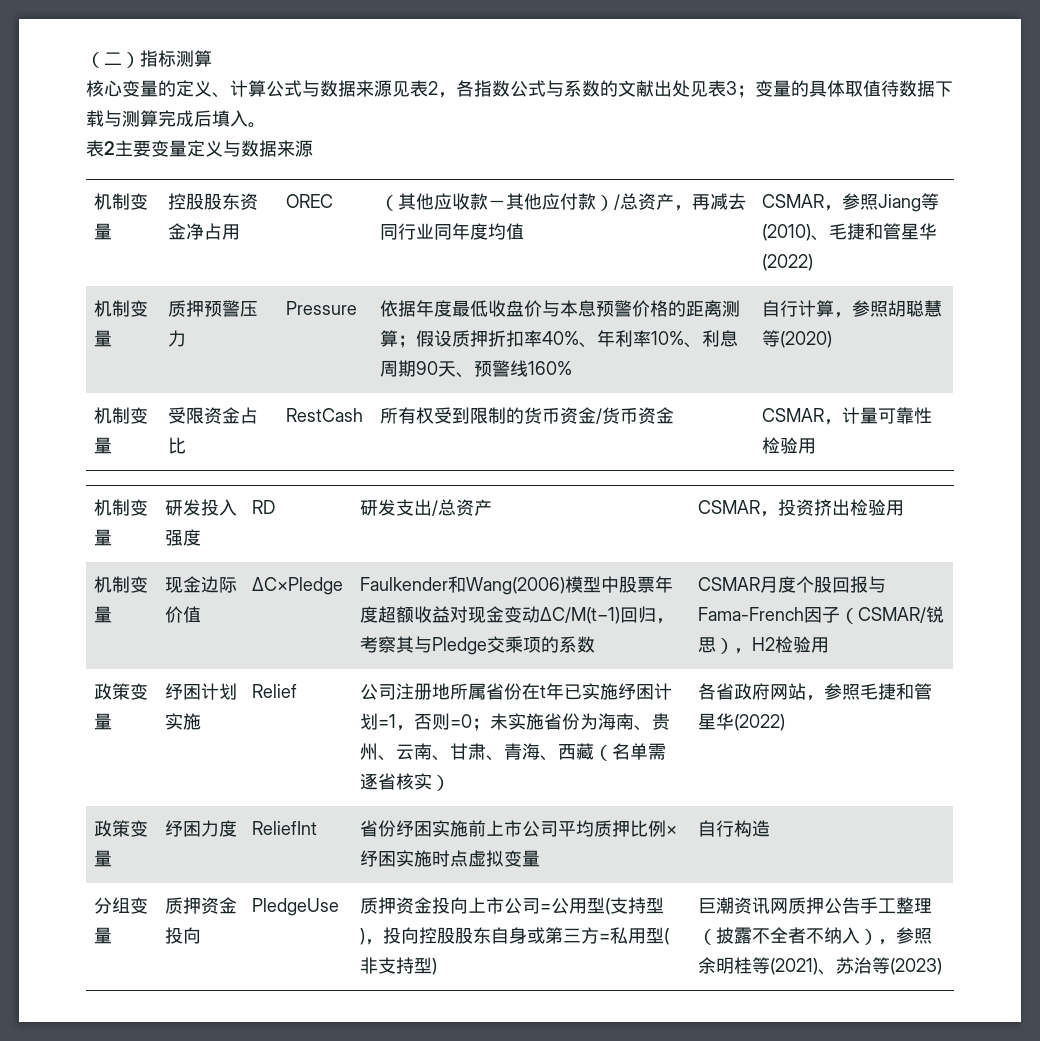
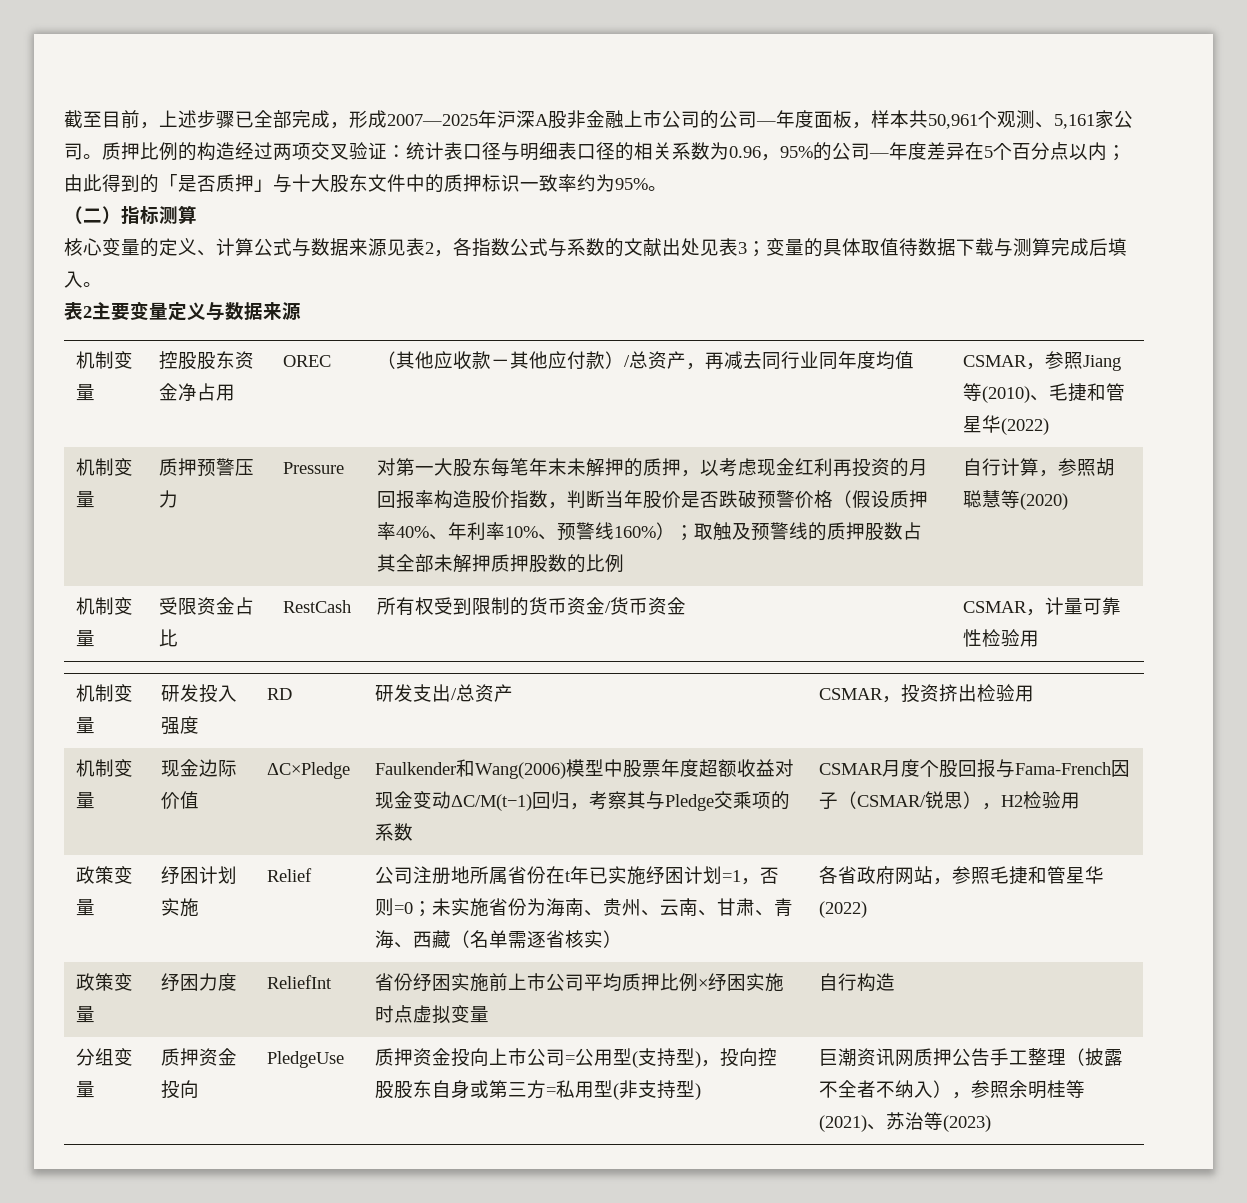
(86, 60) none -> [64,110,1133,129] [64,142,1126,161] [64,174,667,193] 截至目前，上述步骤已全部完成，形成2007—2025年沪深A股非金融上市公司的公司—年度面板，样本共50,961个观测、5,161家公司。质押比例的构造经过两项交叉验证：统计表口径与明细表口径的相关系数为0.96，95%的公司—年度差异在5个百分点以内；由此得到的「是否质押」与十大股东文件中的质押标识一致率约为95%。 //
[379,300,740,317] [379,330,416,348] 依据年度最低收盘价与本息预警价格的距离测算； -> [377,458,929,477] [377,490,853,509] 对第一大股东每笔年末未解押的质押，以考虑现金红利再投资的月回报率构造股价指数，判断当年股价是否跌破预警价格（
[487,330,524,347] 折扣 -> (929, 499) none
[701,330,738,347] [379,360,474,378] 利息周期90天、 -> (558, 537) none
(572, 368) none -> [656,522,923,541] [377,554,625,573] ）；取触及预警线的质押股数占其全部未解押质押股数的比例

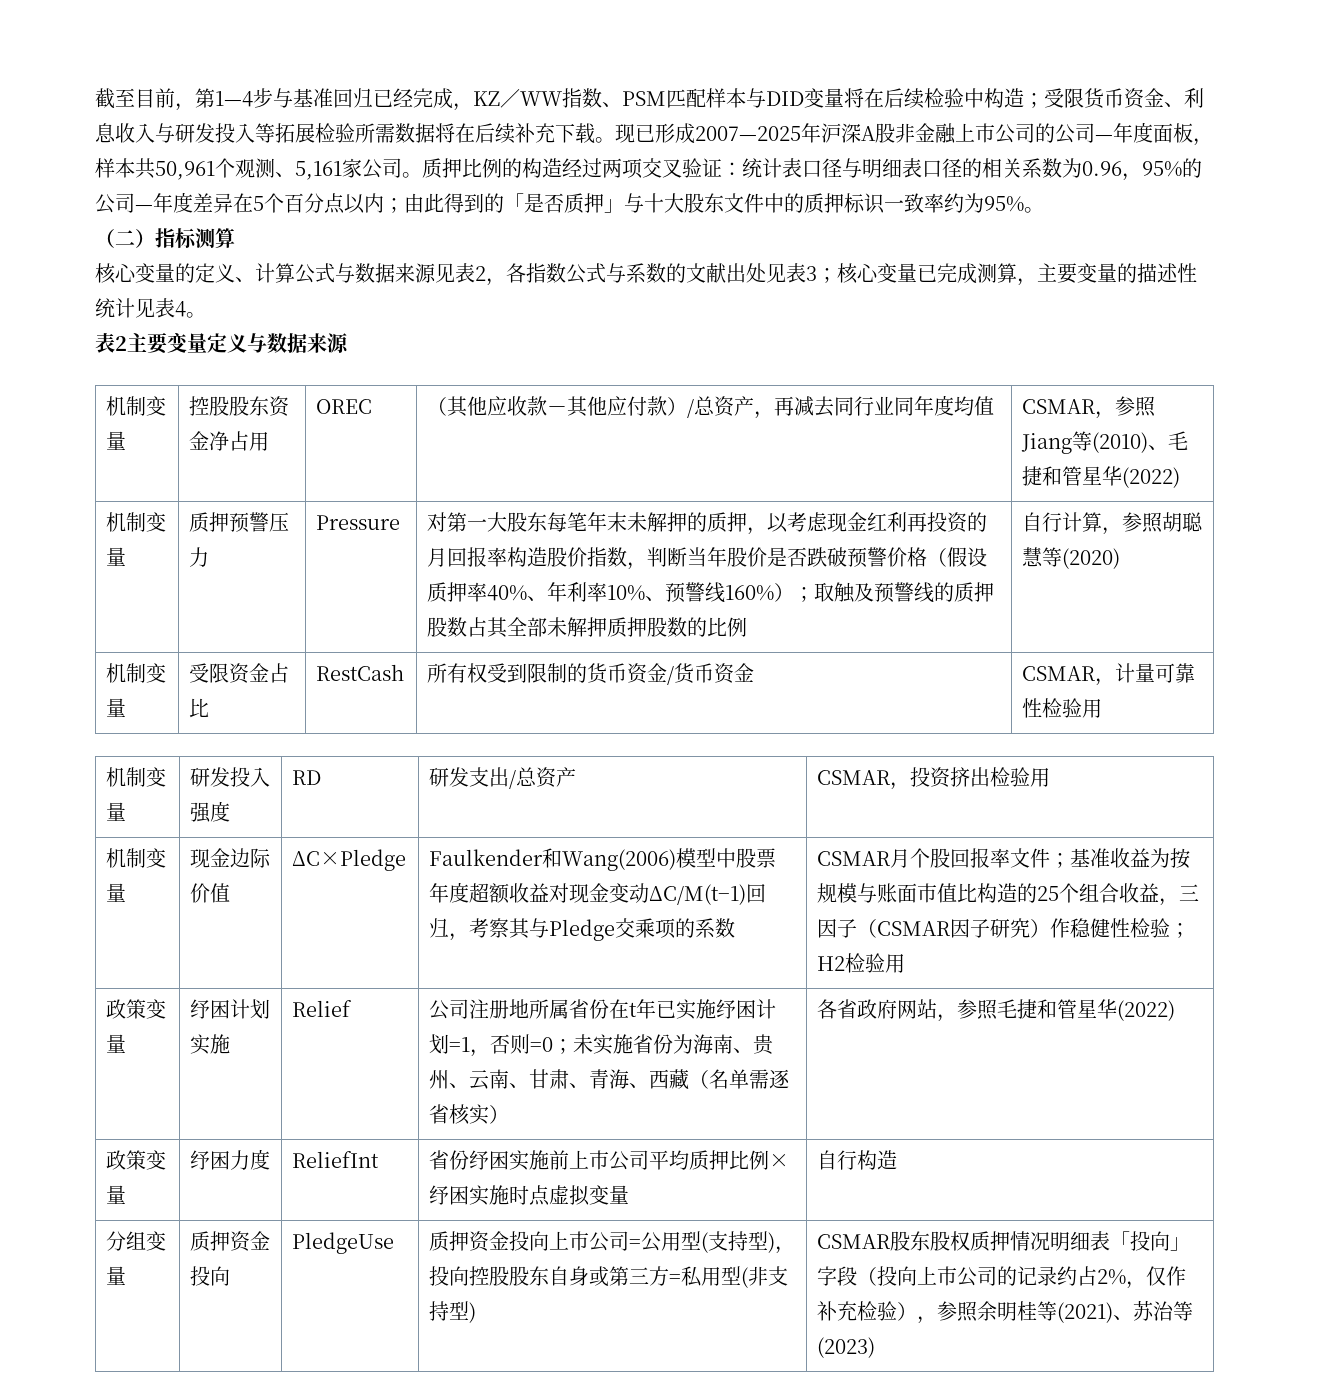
[159,110,349,129] 上述步骤已全部完成， -> [195,88,1204,111] [95,123,655,144] 第1—4步与基准回归已经完成，KZ／WW指数、PSM匹配样本与DID变量将在后续检验中构造；受限货币资金、利息收入与研发投入等拓展检验所需数据将在后续补充下载。现已
[766,238,1127,257] [64,271,83,288] 变量的具体取值待数据下载与测算完成后填入 -> [837,263,1197,286] [95,298,186,318] 核心变量已完成测算，主要变量的描述性统计见表4
[901,759,921,777] 度 -> (911, 858) none
[996,759,1131,778] [819,791,1002,810] 与Fama-French因子（CSMAR/锐思）， -> [990,848,1191,869] [817,883,1200,906] [817,918,1191,938] 率文件；基准收益为按规模与账面市值比构造的25个组合收益，三因子（CSMAR因子研究）作稳健性检验；
[819,1048,1124,1067] [819,1080,934,1098] 巨潮资讯网质押公告手工整理（披露不全者不纳入 -> [817,1231,1191,1251] [817,1266,1187,1289] [817,1301,898,1321] CSMAR股东股权质押情况明细表「投向」字段（投向上市公司的记录约占2%，仅作补充检验

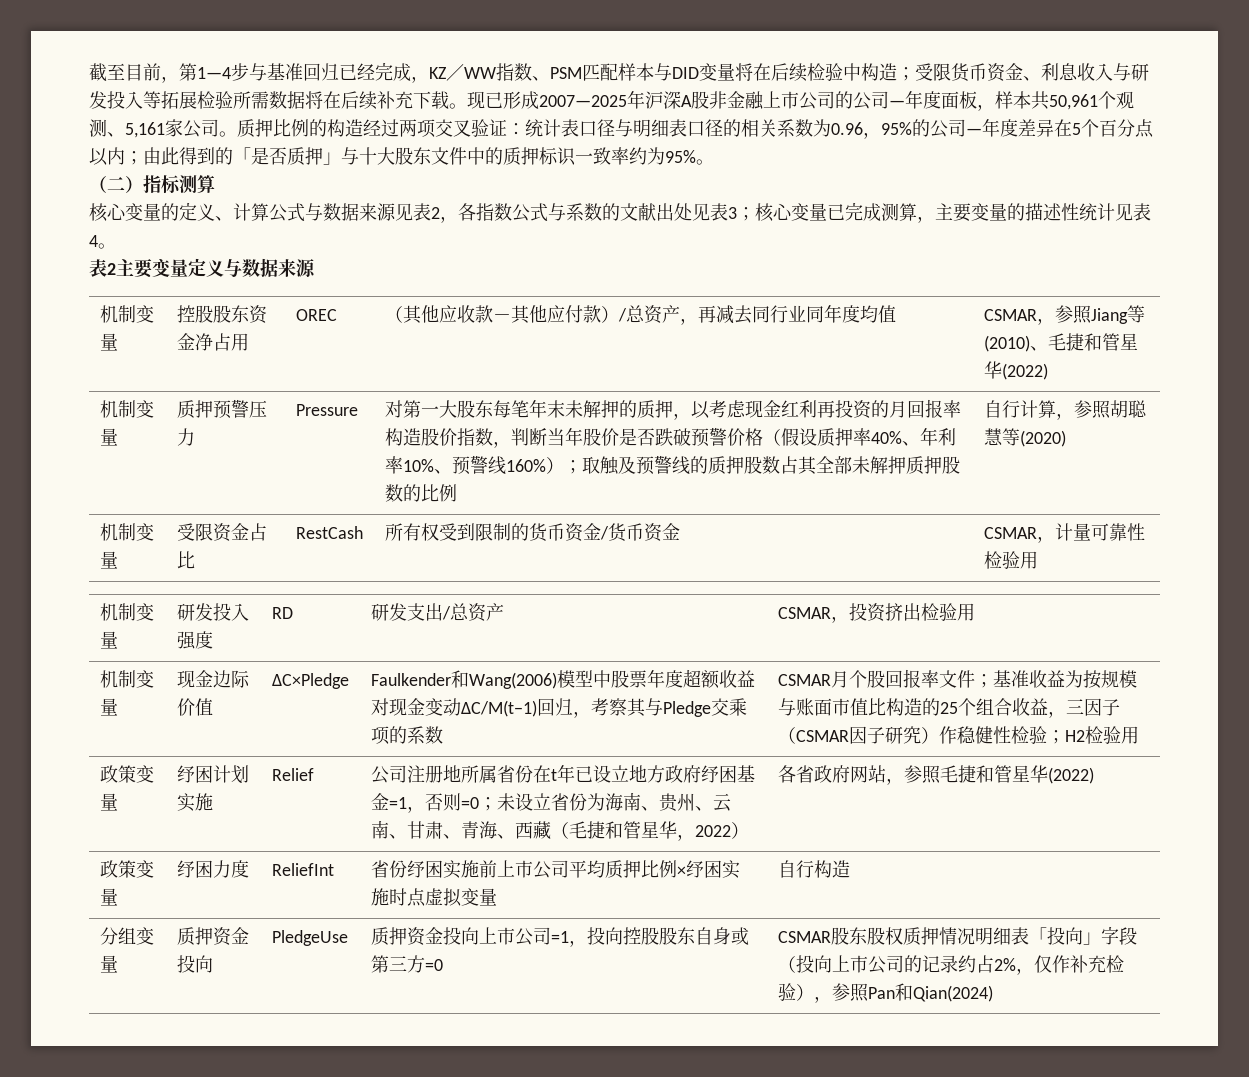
[676,999,777,1020] [429,1034,450,1054] 实施纾困计划 -> [592,765,755,783] [370,793,389,810] 设立地方政府纾困基金
[593,1034,634,1055] 实施 -> [514,793,551,811] 设立
[709,1069,791,1089] [429,1104,490,1125] 名单需逐省核实 -> [568,821,731,841] 毛捷和管星华，2022
[629,1231,776,1253] =公用型(支持型) -> [550,931,569,943] =1
[669,1266,789,1288] [429,1301,477,1323] =私用型(非支持型) -> [424,959,443,971] =0
[977,1300,1194,1323] [817,1337,876,1358] 余明桂等(2021)、苏治等(2023) -> [867,983,993,1002] Pan和Qian(2024)

